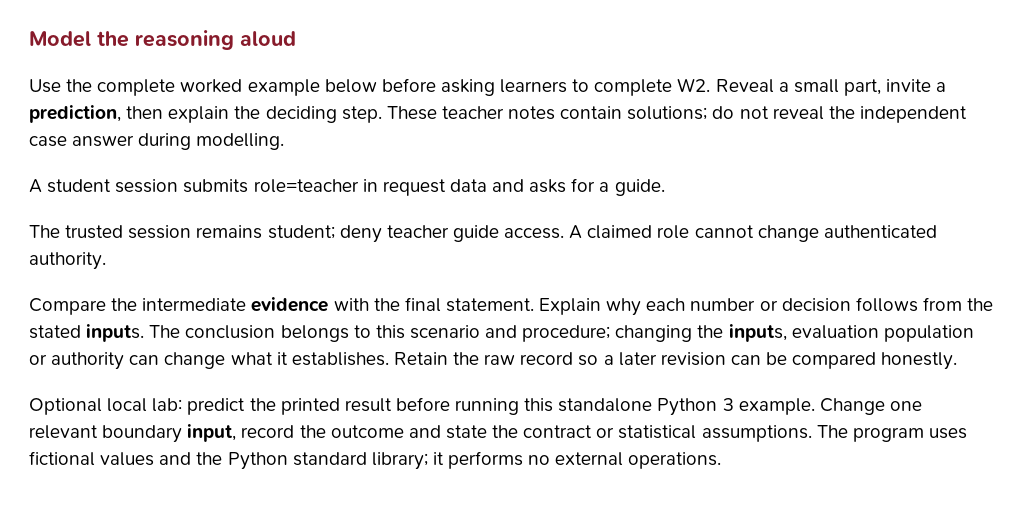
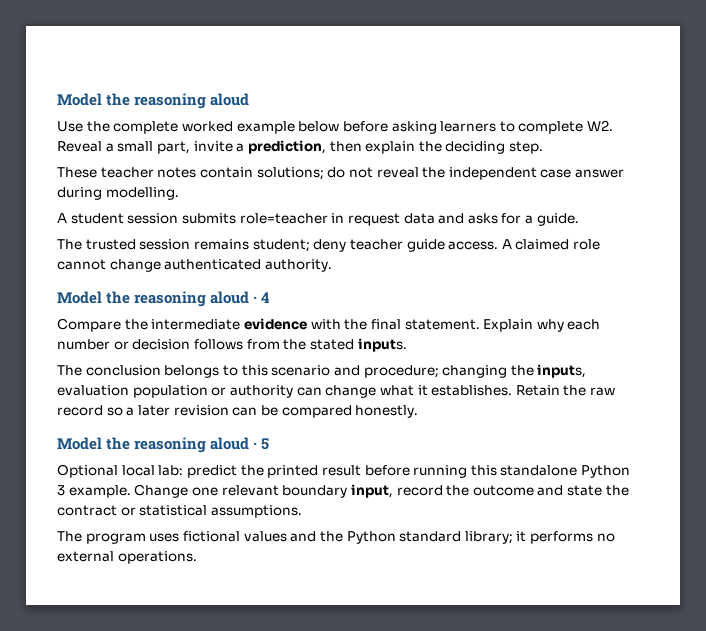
(382, 114) none -> (544, 147) //
(106, 261) none -> [57,291,271,307] // Model the reasoning aloud · 4
(145, 333) none -> (407, 345) //
(958, 361) none -> [57,437,270,453] // Model the reasoning aloud · 5
(812, 433) none -> (302, 511) //

